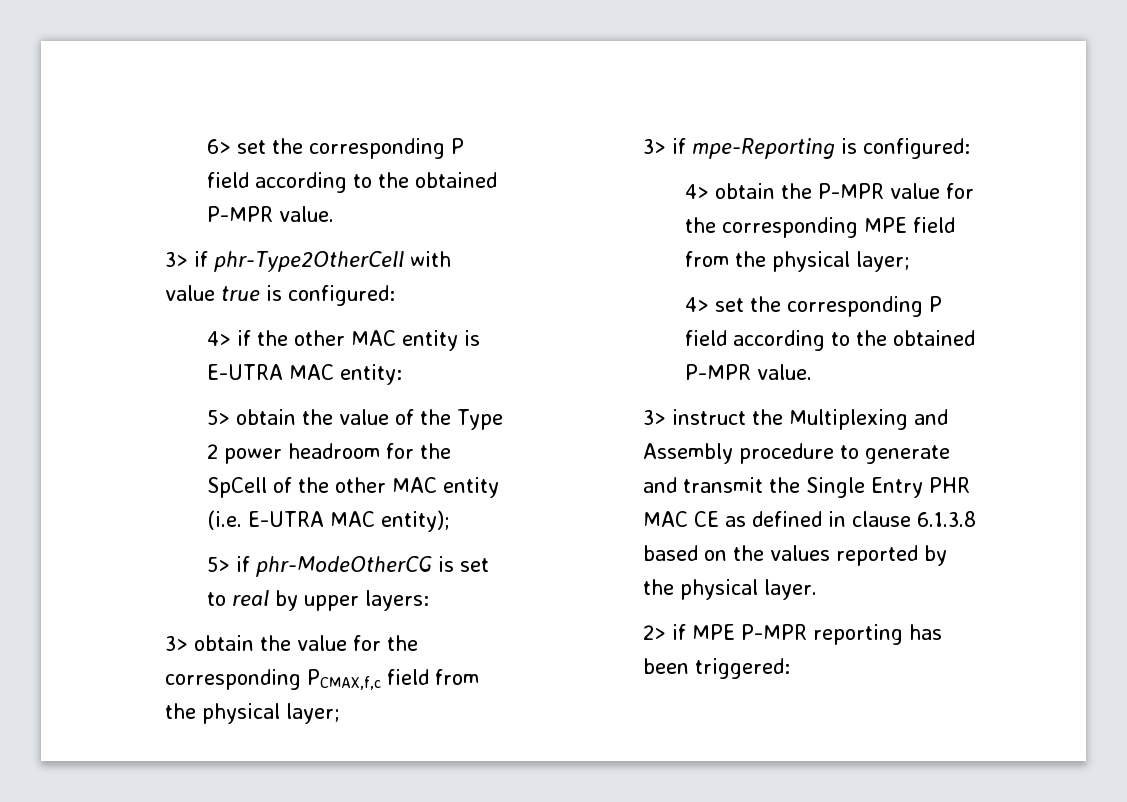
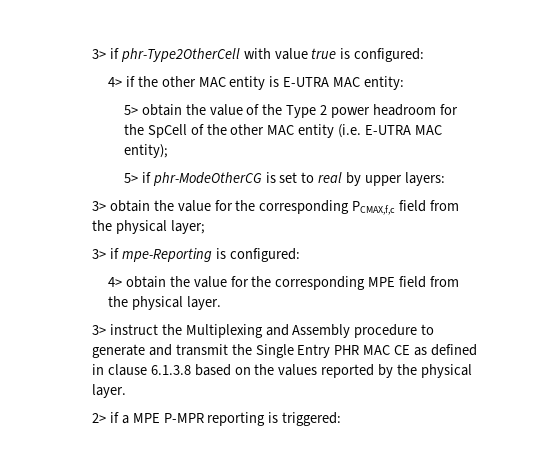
[206,138,464,159] [206,172,497,193] [206,206,334,222] 6> set the corresponding P field according to the obtained P-MPR value. // -> (91, 54) none
[817,183,884,199] P-MPR -> (190, 281) none
[855,251,910,272] [684,296,942,317] [684,330,975,351] [684,364,812,380] layer; // 4> set the corresponding P field according to the obtained P-MPR value. -> [186,296,221,310] layer.
(686, 632) none -> [121,415,129,424] a
[908,624,942,640] [642,658,689,674] has been -> [268,412,279,423] is

